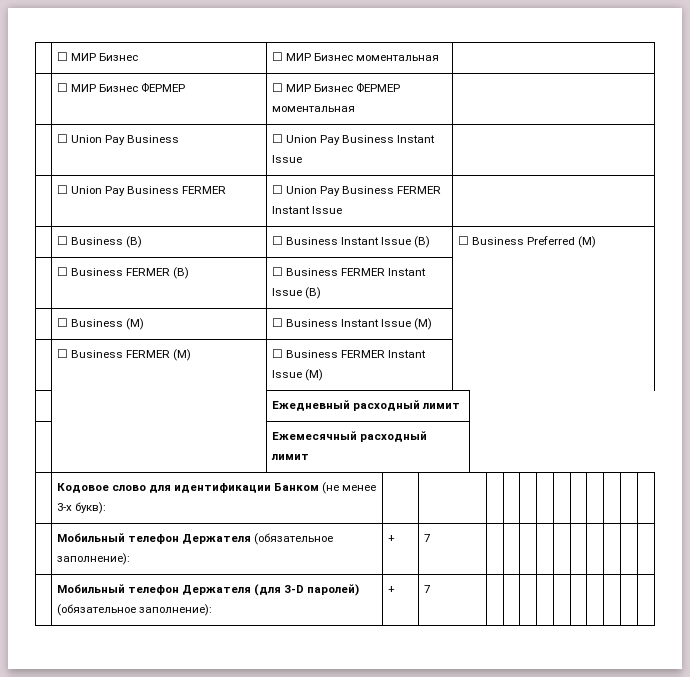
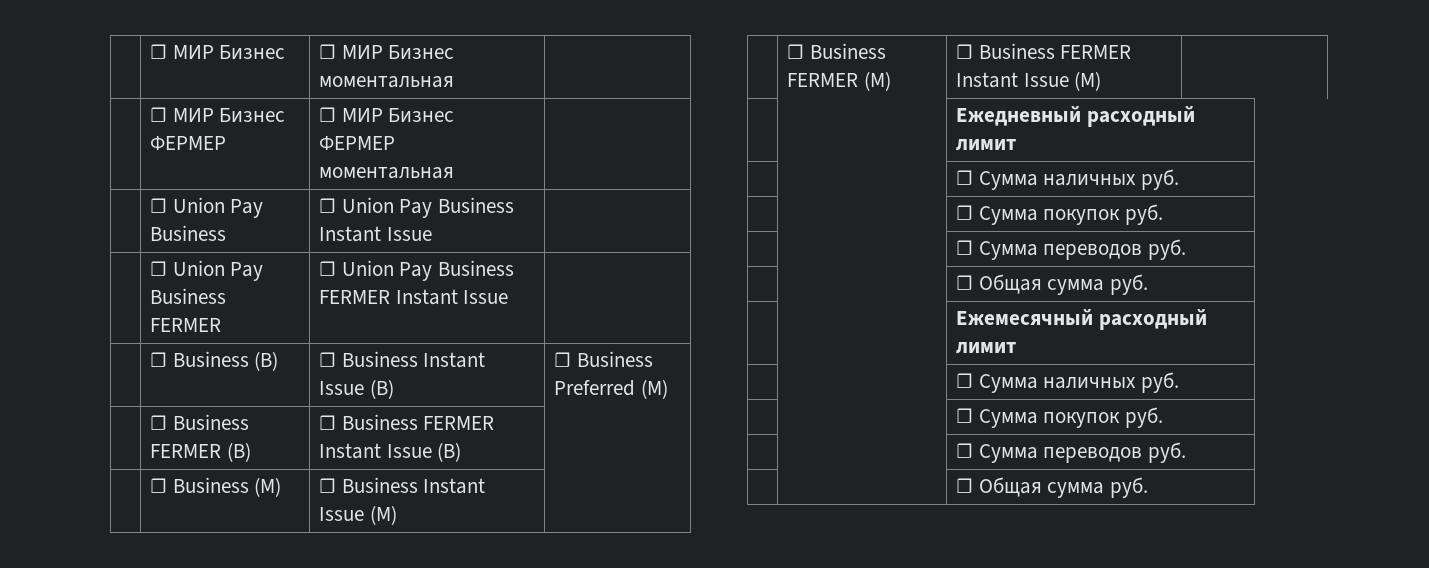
[271,431,427,442] [270,454,309,460] [56,482,377,494] [56,502,106,514] [56,533,333,545] [56,553,130,565] [387,535,395,542] [423,534,430,542] [56,584,360,596] [56,604,212,616] [387,586,395,593] [423,585,430,593] Ежемесячный расходный лимит // | Кодовое слово для идентификации Банком (не менее 3-х букв): | | | | | | | | | | | | // | Мобильный телефон Держателя (обязательное заполнение): | + | 7 | | | | | | | | | | // | Мобильный телефон Держателя (для 3-D паролей) (обязательное заполнение): | + | 7 | | | | | | | | | | -> [956,169,1180,190] [956,204,1164,225] [956,239,1187,260] [956,274,1149,295] [956,309,1207,330] [956,342,1017,354] [956,372,1180,393] [956,407,1164,428] [956,442,1187,463] [956,477,1149,498] ☐ Сумма наличных руб. // | | ☐ Сумма покупок руб. // | | ☐ Сумма переводов руб. // | | ☐ Общая сумма руб. // | | Ежемесячный расходный лимит // | | ☐ Сумма наличных руб. // | | ☐ Сумма покупок руб. // | | ☐ Сумма переводов руб. // | | ☐ Общая сумма руб.

